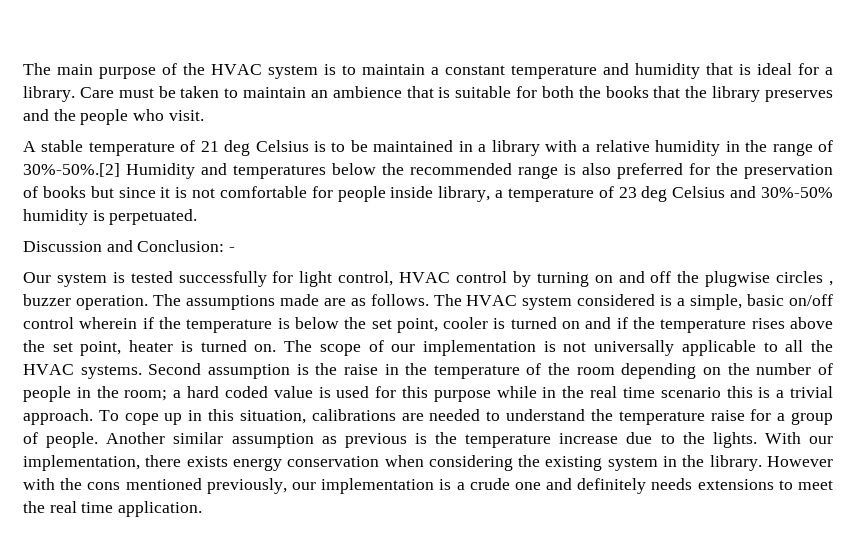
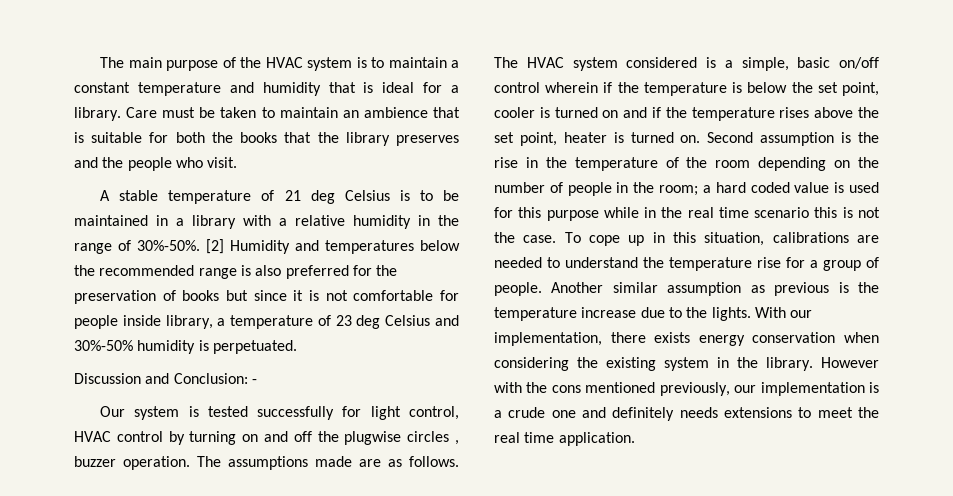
[23,163,120,177] 30%-50%.[2] -> [137,239,224,254] 30%-50%. [2]
[284,340,833,356] [23,364,142,379] The scope of our implementation is not universally applicable to all the HVAC systems. -> (701, 139) none
[343,364,378,375] raise -> [494,157,518,168] rise
[776,386,834,398] [23,409,93,425] a trivial approach. -> [858,207,880,218] [494,232,557,243] not the case.
[710,410,745,421] raise -> [757,257,781,268] rise

